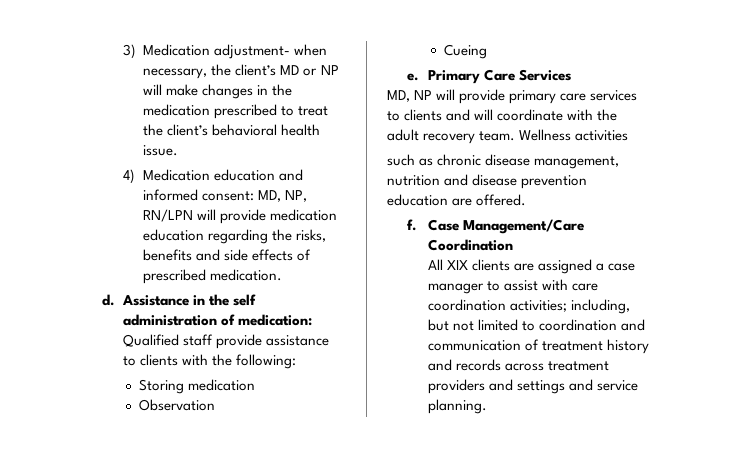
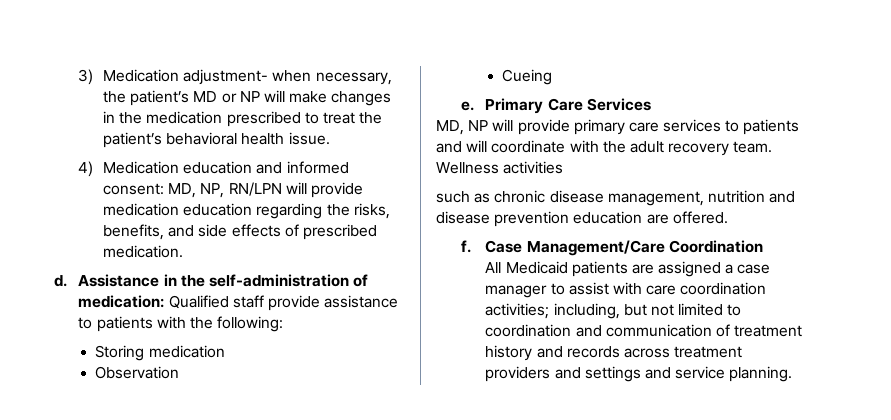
[235,64,277,76] client’s -> [130,90,190,106] patient’s
[167,124,209,136] client’s -> [102,132,162,148] patient’s
[143,249,193,261] benefits -> [102,224,164,240] benefits,
[233,294,257,306] [122,314,217,326] self administration -> [208,274,349,287] self-administration
[139,354,178,366] clients -> [96,316,153,332] patients
[404,109,443,121] clients -> [743,119,800,135] patients
[446,259,510,271] XIX clients -> [505,261,628,277] Medicaid patients

